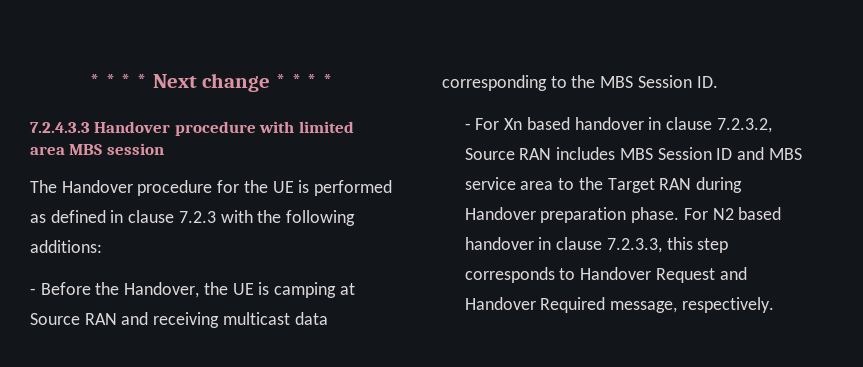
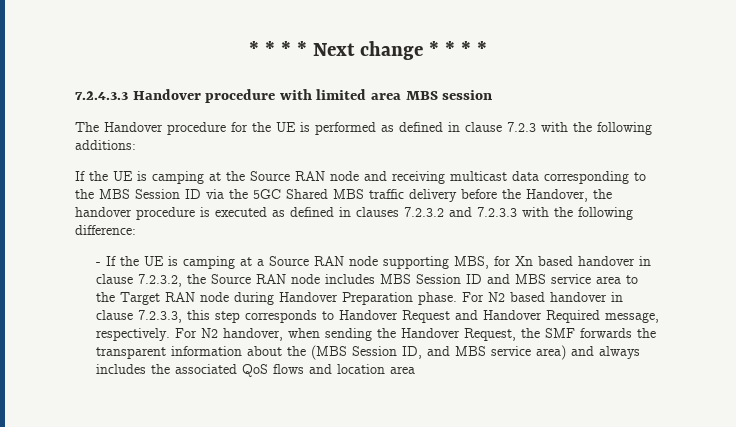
[30,282,355,298] [30,313,117,325] - Before the Handover, the UE is camping at Source RAN -> [75,171,359,184] If the UE is camping at the Source RAN node
[696,76,718,88] [464,118,500,130] ID. // - For -> [185,189,612,202] [75,207,633,220] [75,225,136,235] [96,256,512,269] ID via the 5GC Shared MBS traffic delivery before the Handover, the handover procedure is executed as defined in clauses 7.2.3.2 and 7.2.3.3 with the following difference: // - If the UE is camping at a Source RAN node supporting MBS, for
[464,148,552,160] Source RAN -> [187,274,321,284] the Source RAN node
(692, 184) none -> [200,292,230,302] node
[540,207,627,223] preparation -> [342,292,414,305] Preparation
(774, 305) none -> [175,328,657,341] [96,345,641,360] [96,364,416,377] For N2 handover, when sending the Handover Request, the SMF forwards the transparent information about the (MBS Session ID, and MBS service area) and always includes the associated QoS flows and location area

